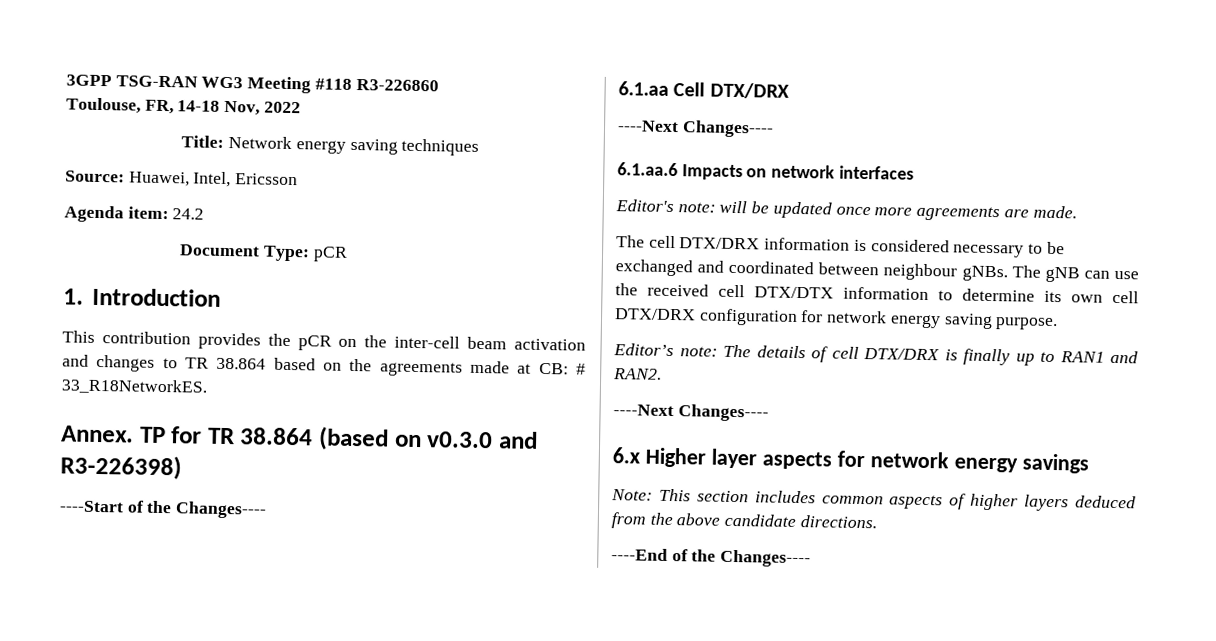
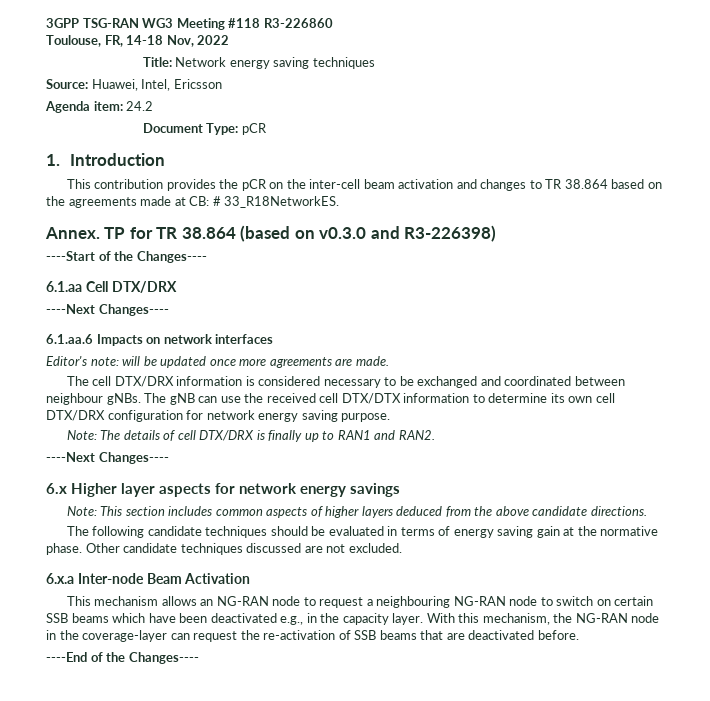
[613,343,718,357] Editor’s note: -> [66,430,97,440] Note:
(877, 522) none -> [66,526,659,538] [46,543,402,555] [46,573,251,584] [66,596,654,608] [46,613,660,625] [46,630,579,642] // The following candidate techniques should be evaluated in terms of energy saving gain at the normative phase. Other candidate techniques discussed are not excluded. // 6.x.a Inter-node Beam Activation // This mechanism allows an NG-RAN node to request a neighbouring NG-RAN node to switch on certain SSB beams which have been deactivated e.g., in the capacity layer. With this mechanism, the NG-RAN node in the coverage-layer can request the re-activation of SSB beams that are deactivated before.

